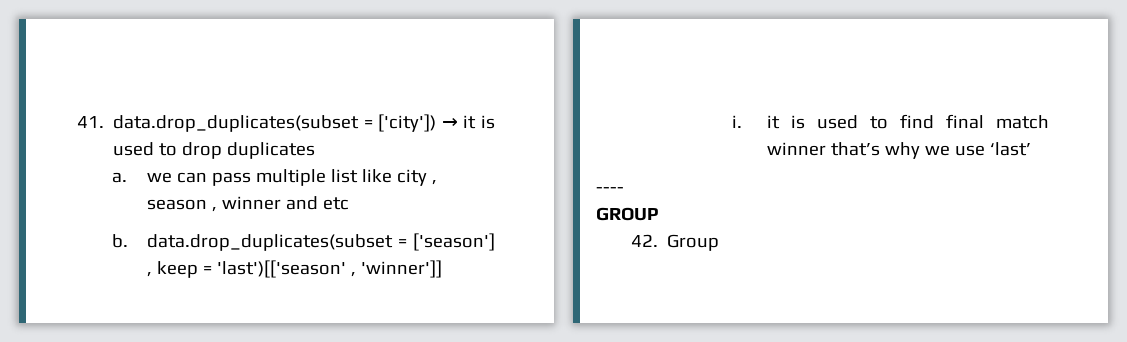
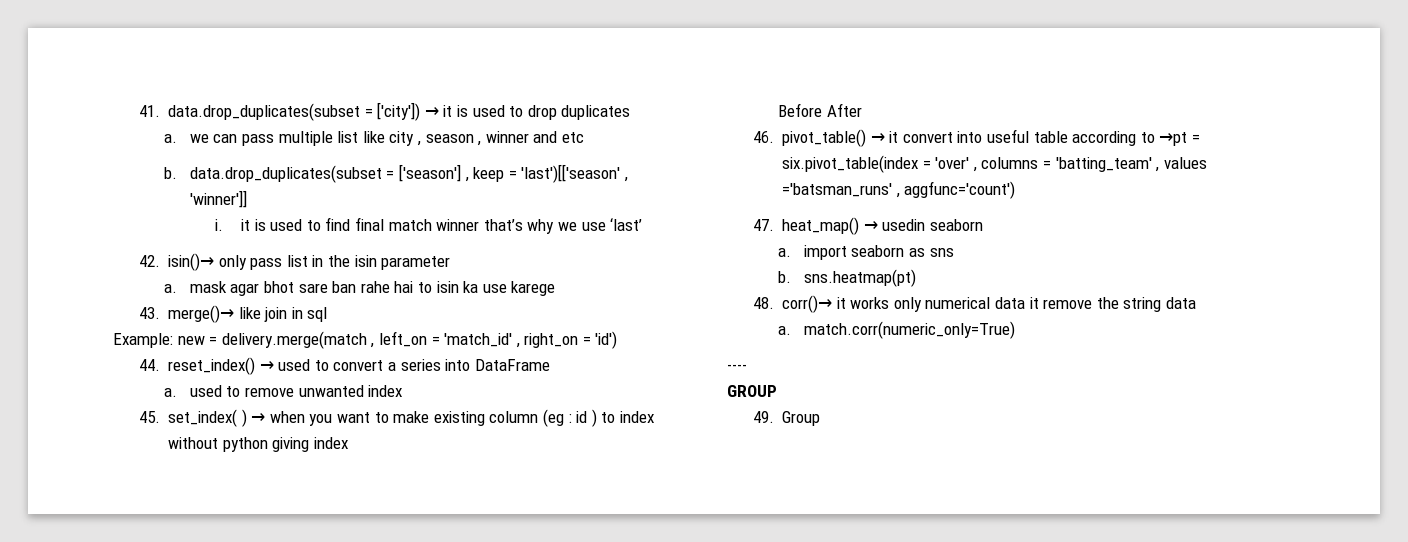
(1031, 149) none -> [138,253,451,271] [164,281,556,296] [138,305,328,323] [113,331,618,349] [138,357,550,375] [164,385,403,397] [138,409,654,427] [168,437,348,452] [778,103,862,117] [752,129,1201,147] [782,155,1207,173] [782,181,1016,199] [752,217,983,235] [778,245,954,260] [778,269,916,287] [752,295,1197,313] [778,321,1015,339] // 42. isin()→ only pass list in the isin parameter // a. mask agar bhot sare ban rahe hai to isin ka use karege // 43. merge()→ like join in sql // Example: new = delivery.merge(match , left_on = 'match_id' , right_on = 'id') // 44. reset_index() → used to convert a series into DataFrame // a. used to remove unwanted index // 45. set_index( ) → when you want to make existing column (eg : id ) to index without python giving index // Before After // 46. pivot_table() → it convert into useful table according to →pt = six.pivot_table(index = 'over' , columns = 'batting_team' , values ='batsman_runs' , aggfunc='count') // 47. heat_map() → usedin seaborn // a. import seaborn as sns // b. sns.heatmap(pt) // 48. corr()→ it works only numerical data it remove the string data // a. match.corr(numeric_only=True)
[631,234,659,247] 42. -> [752,411,774,423] 49.

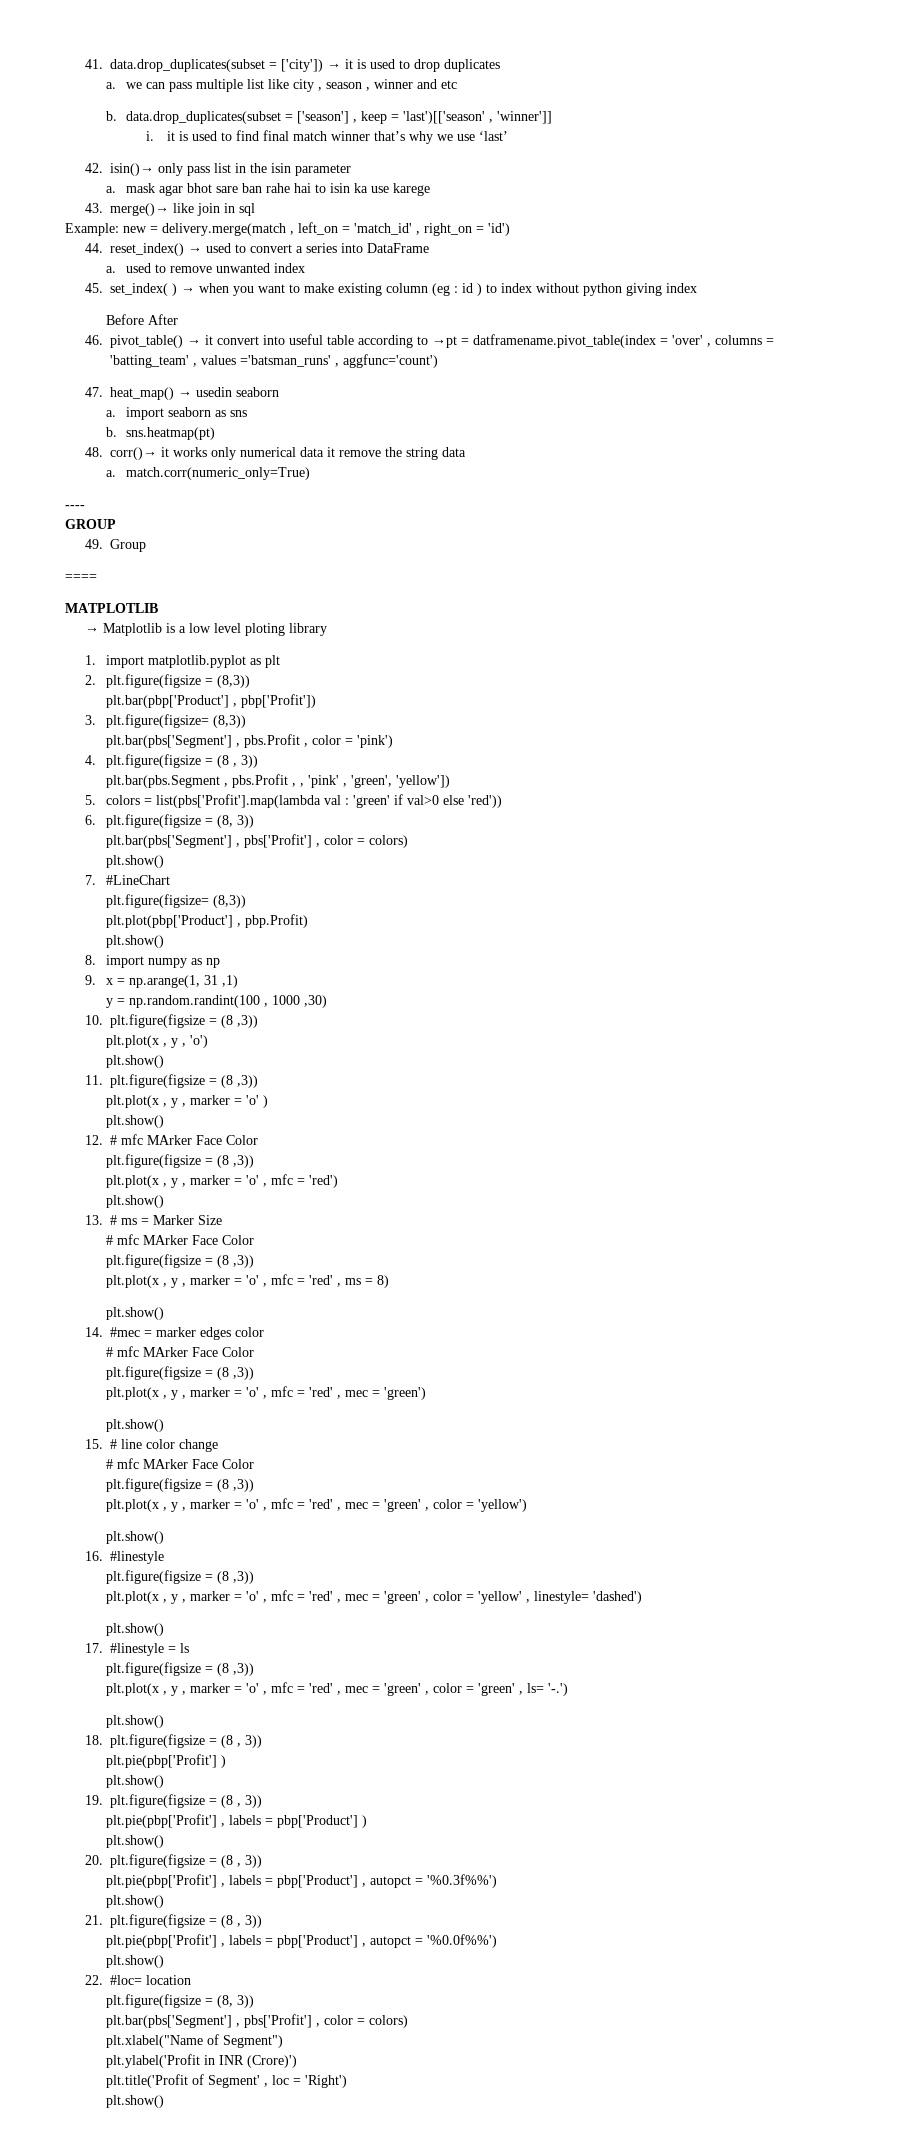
[782,155,919,173] six.pivot_table(index -> [473,334,657,348] datframename.pivot_table(index
(821, 418) none -> [65,574,97,581] [65,603,158,613] [85,623,328,636] [85,655,280,668] [85,674,250,688] [105,694,316,708] [85,714,246,728] [105,734,393,748] [85,754,258,768] [105,774,450,788] [85,794,502,808] [85,814,254,828] [105,834,408,848] [105,855,164,868] [85,875,170,885] [105,894,246,908] [105,914,308,928] [105,935,164,948] [85,955,220,968] [85,975,238,988] [105,995,327,1008] [85,1014,259,1028] [105,1035,208,1048] [105,1055,164,1068] [85,1074,259,1088] [105,1095,268,1108] [105,1115,164,1128] [85,1134,259,1145] [105,1154,254,1168] [105,1174,338,1188] [105,1195,164,1208] [85,1215,223,1225] [105,1234,254,1245] [105,1254,254,1268] [105,1274,389,1288] [105,1307,164,1320] [85,1327,265,1340] [105,1346,254,1357] [105,1366,254,1380] [105,1386,426,1400] [105,1419,164,1432] [85,1439,219,1452] [105,1458,254,1469] [105,1478,254,1492] [105,1498,527,1512] [105,1531,164,1544] [85,1551,165,1564] [105,1570,254,1584] [105,1590,642,1604] [105,1623,164,1636] [85,1643,190,1656] [105,1662,254,1676] [105,1682,568,1696] [105,1715,164,1728] [85,1734,263,1748] [105,1754,226,1768] [105,1775,164,1788] [85,1794,263,1808] [105,1814,367,1828] [105,1835,164,1848] [85,1854,263,1868] [105,1874,497,1888] [105,1895,164,1908] [85,1914,263,1928] [105,1934,497,1948] [105,1955,164,1968] [85,1975,192,1985] [105,1994,254,2008] [105,2014,408,2028] [105,2034,283,2048] [105,2054,297,2068] [105,2074,347,2088] [105,2095,164,2108] // ==== // MATPLOTLIB // → Matplotlib is a low level ploting library // 1. import matplotlib.pyplot as plt // 2. plt.figure(figsize = (8,3)) // plt.bar(pbp['Product'] , pbp['Profit']) // 3. plt.figure(figsize= (8,3)) // plt.bar(pbs['Segment'] , pbs.Profit , color = 'pink') // 4. plt.figure(figsize = (8 , 3)) // plt.bar(pbs.Segment , pbs.Profit , , 'pink' , 'green', 'yellow']) // 5. colors = list(pbs['Profit'].map(lambda val : 'green' if val>0 else 'red')) // 6. plt.figure(figsize = (8, 3)) // plt.bar(pbs['Segment'] , pbs['Profit'] , color = colors) // plt.show() // 7. #LineChart // plt.figure(figsize= (8,3)) // plt.plot(pbp['Product'] , pbp.Profit) // plt.show() // 8. import numpy as np // 9. x = np.arange(1, 31 ,1) // y = np.random.randint(100 , 1000 ,30) // 10. plt.figure(figsize = (8 ,3)) // plt.plot(x , y , 'o') // plt.show() // 11. plt.figure(figsize = (8 ,3)) // plt.plot(x , y , marker = 'o' ) // plt.show() // 12. # mfc MArker Face Color // plt.figure(figsize = (8 ,3)) // plt.plot(x , y , marker = 'o' , mfc = 'red') // plt.show() // 13. # ms = Marker Size // # mfc MArker Face Color // plt.figure(figsize = (8 ,3)) // plt.plot(x , y , marker = 'o' , mfc = 'red' , ms = 8) // plt.show() // 14. #mec = marker edges color // # mfc MArker Face Color // plt.figure(figsize = (8 ,3)) // plt.plot(x , y , marker = 'o' , mfc = 'red' , mec = 'green') // plt.show() // 15. # line color change // # mfc MArker Face Color // plt.figure(figsize = (8 ,3)) // plt.plot(x , y , marker = 'o' , mfc = 'red' , mec = 'green' , color = 'yellow') // plt.show() // 16. #linestyle // plt.figure(figsize = (8 ,3)) // plt.plot(x , y , marker = 'o' , mfc = 'red' , mec = 'green' , color = 'yellow' , linestyle= 'dashed') // plt.show() // 17. #linestyle = ls // plt.figure(figsize = (8 ,3)) // plt.plot(x , y , marker = 'o' , mfc = 'red' , mec = 'green' , color = 'green' , ls= '-.') // plt.show() // 18. plt.figure(figsize = (8 , 3)) // plt.pie(pbp['Profit'] ) // plt.show() // 19. plt.figure(figsize = (8 , 3)) // plt.pie(pbp['Profit'] , labels = pbp['Product'] ) // plt.show() // 20. plt.figure(figsize = (8 , 3)) // plt.pie(pbp['Profit'] , labels = pbp['Product'] , autopct = '%0.3f%%') // plt.show() // 21. plt.figure(figsize = (8 , 3)) // plt.pie(pbp['Profit'] , labels = pbp['Product'] , autopct = '%0.0f%%') // plt.show() // 22. #loc= location // plt.figure(figsize = (8, 3)) // plt.bar(pbs['Segment'] , pbs['Profit'] , color = colors) // plt.xlabel("Name of Segment") // plt.ylabel('Profit in INR (Crore)') // plt.title('Profit of Segment' , loc = 'Right') // plt.show()

